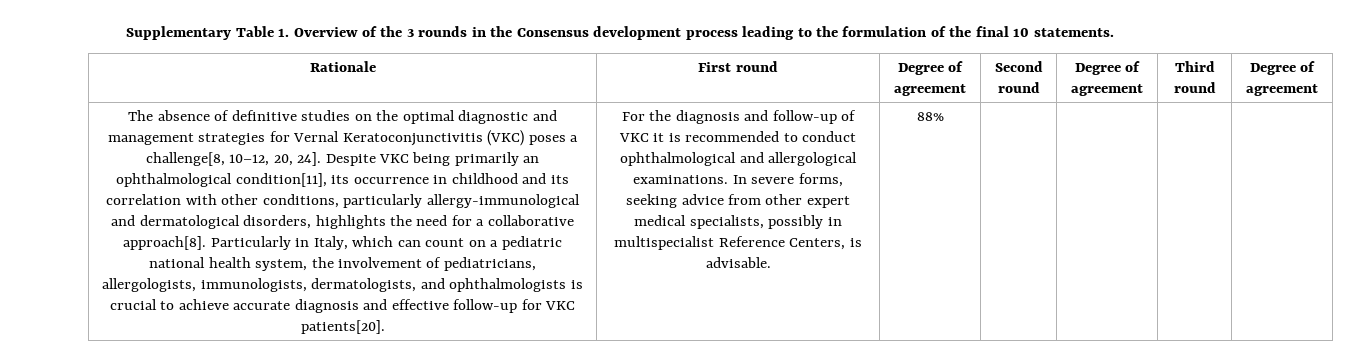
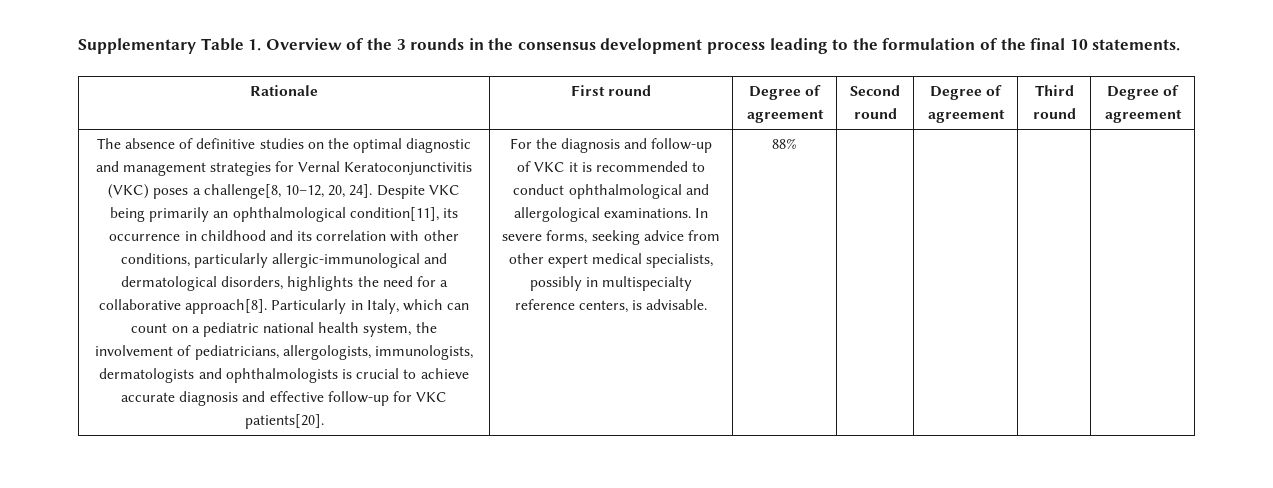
[516,28,589,37] Consensus -> [517,42,596,50] consensus
[426,194,580,208] allergy-immunological -> [272,253,421,268] allergic-immunological
[311,278,417,292] dermatologists, -> [99,368,195,383] dermatologists
[614,236,846,250] multispecialist Reference Centers, -> [602,276,693,291] [514,299,628,313] multispecialty reference centers,

